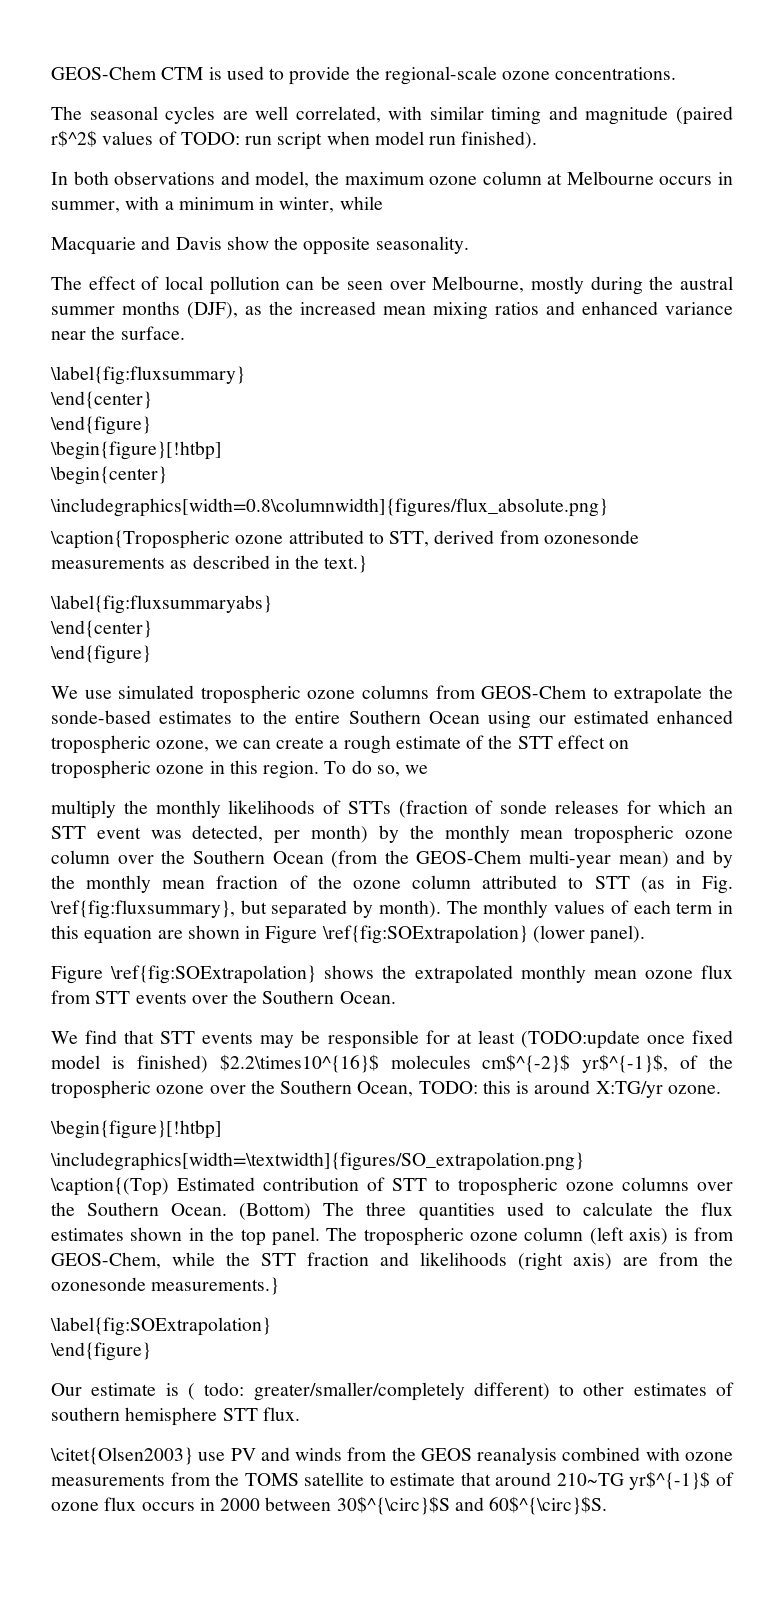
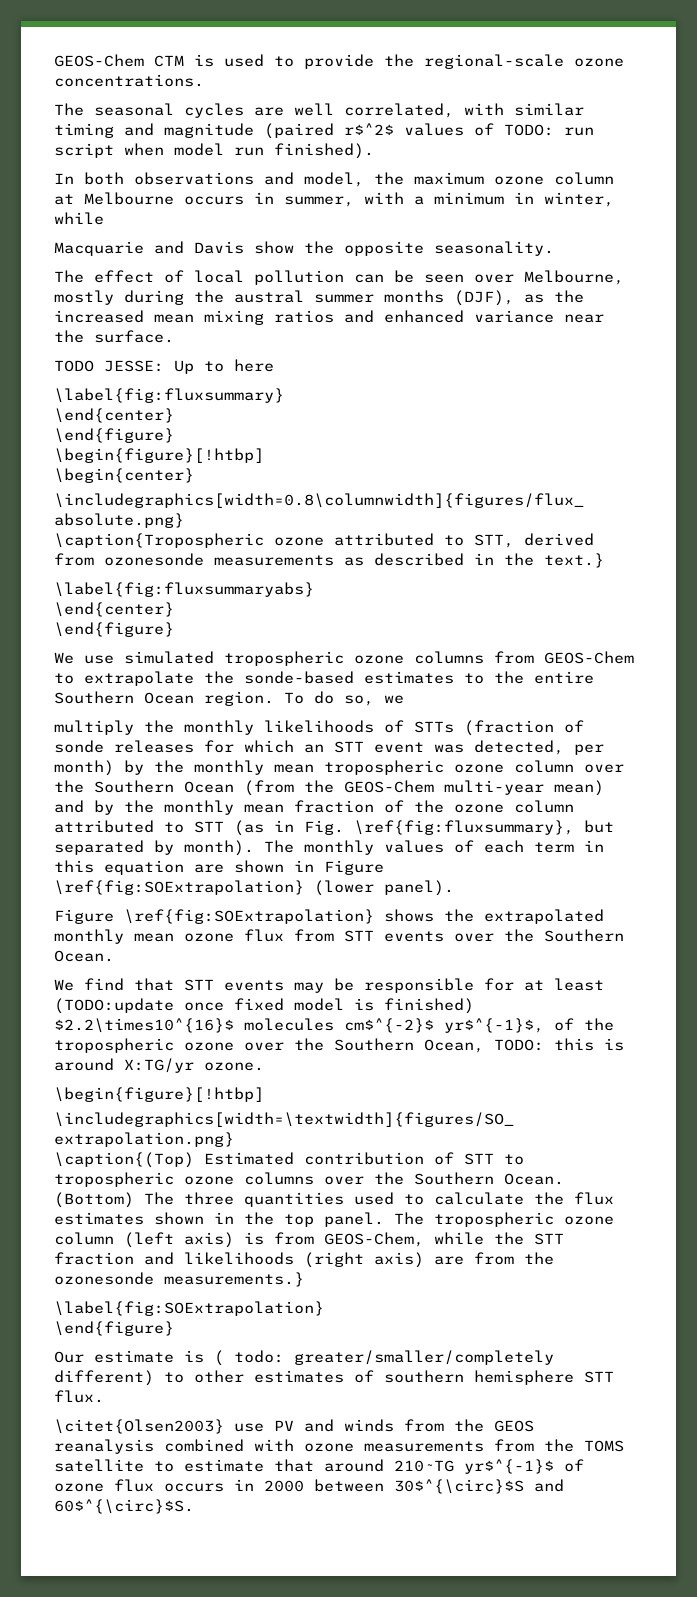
(185, 333) none -> [54,359,274,374] // TODO JESSE: Up to here
[487,710,734,729] [51,735,630,754] [51,760,258,779] using our estimated enhanced tropospheric ozone, we can create a rough estimate of the STT effect on tropospheric ozone in this -> (194, 698) none

